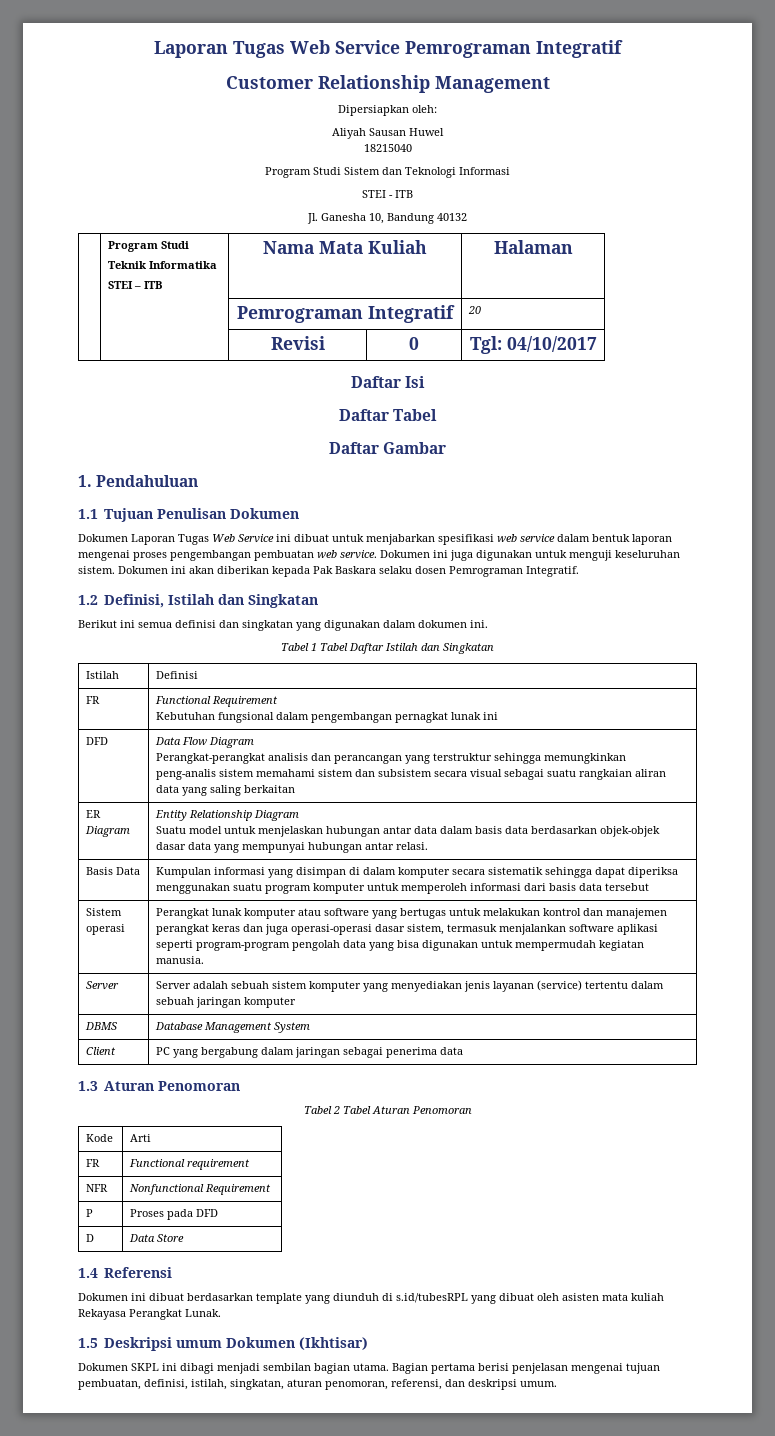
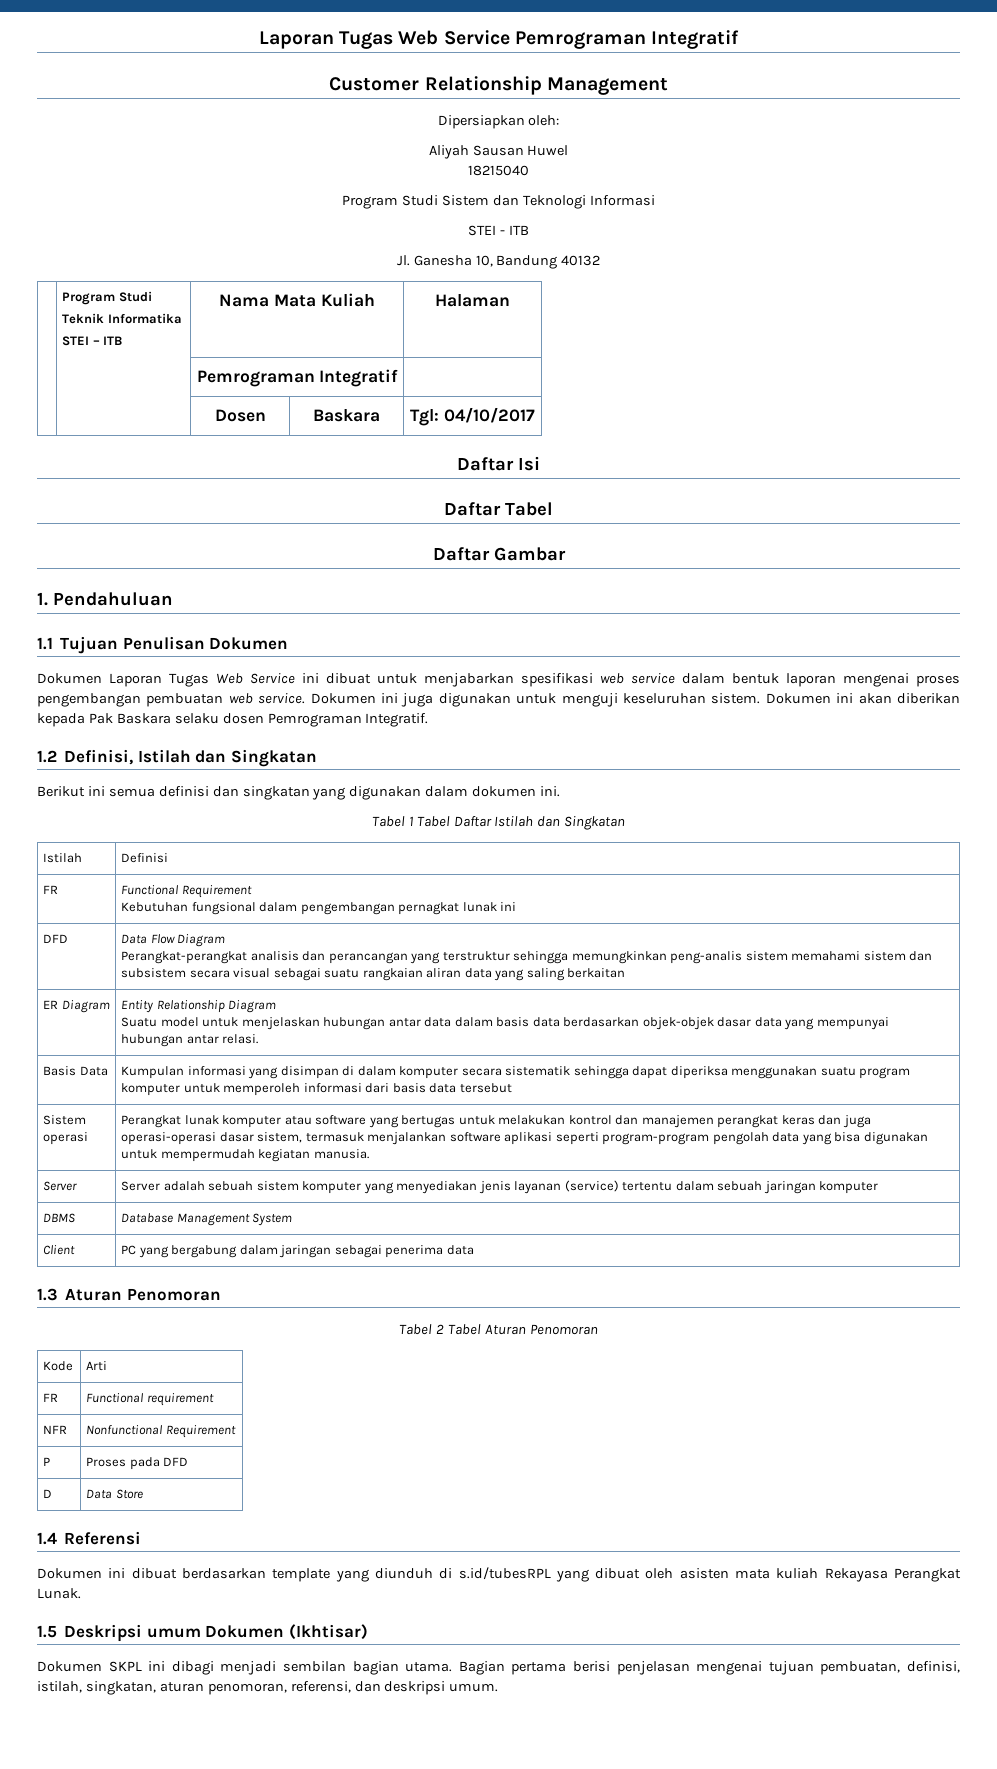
[468,306,482,314] [270,336,325,350] [409,337,419,350] 20 // | | Revisi | 0 -> [214,409,266,422] [313,409,380,422] // | | Dosen | Baskara

